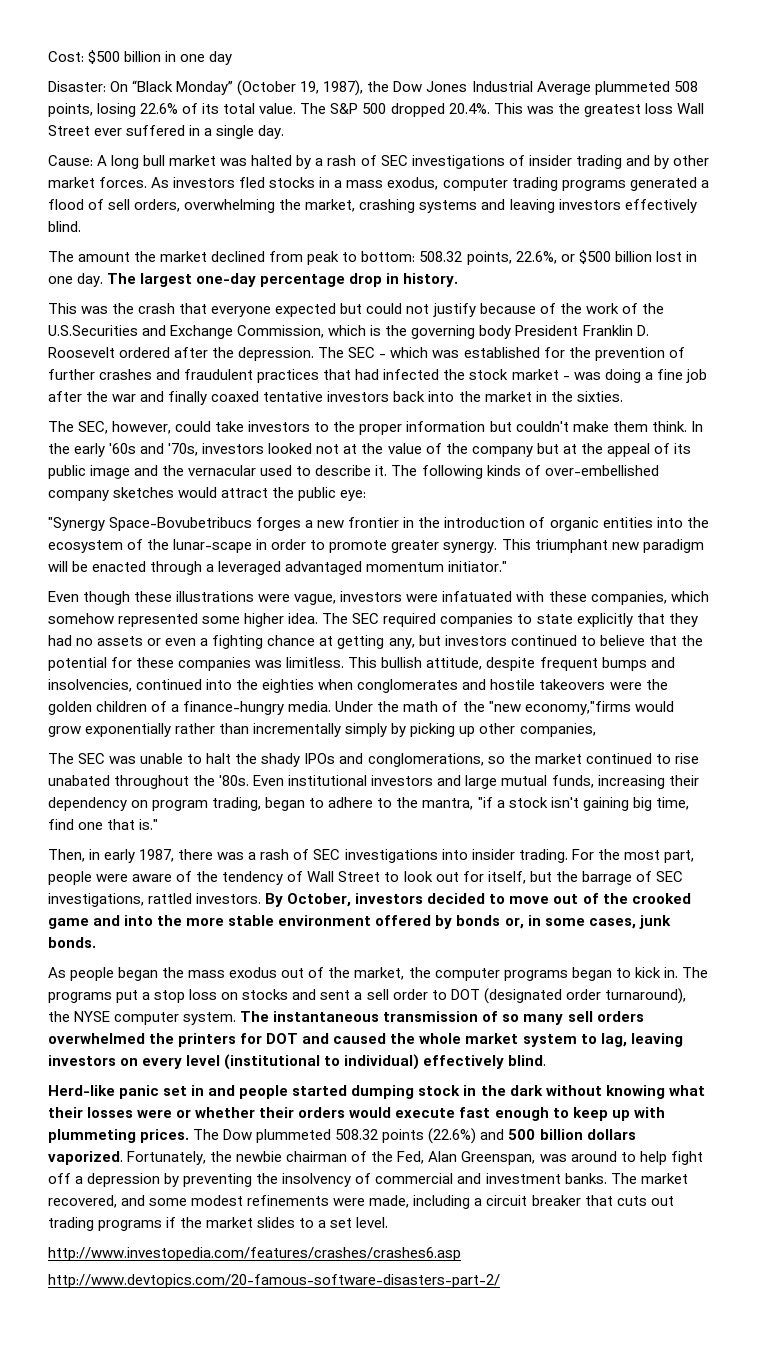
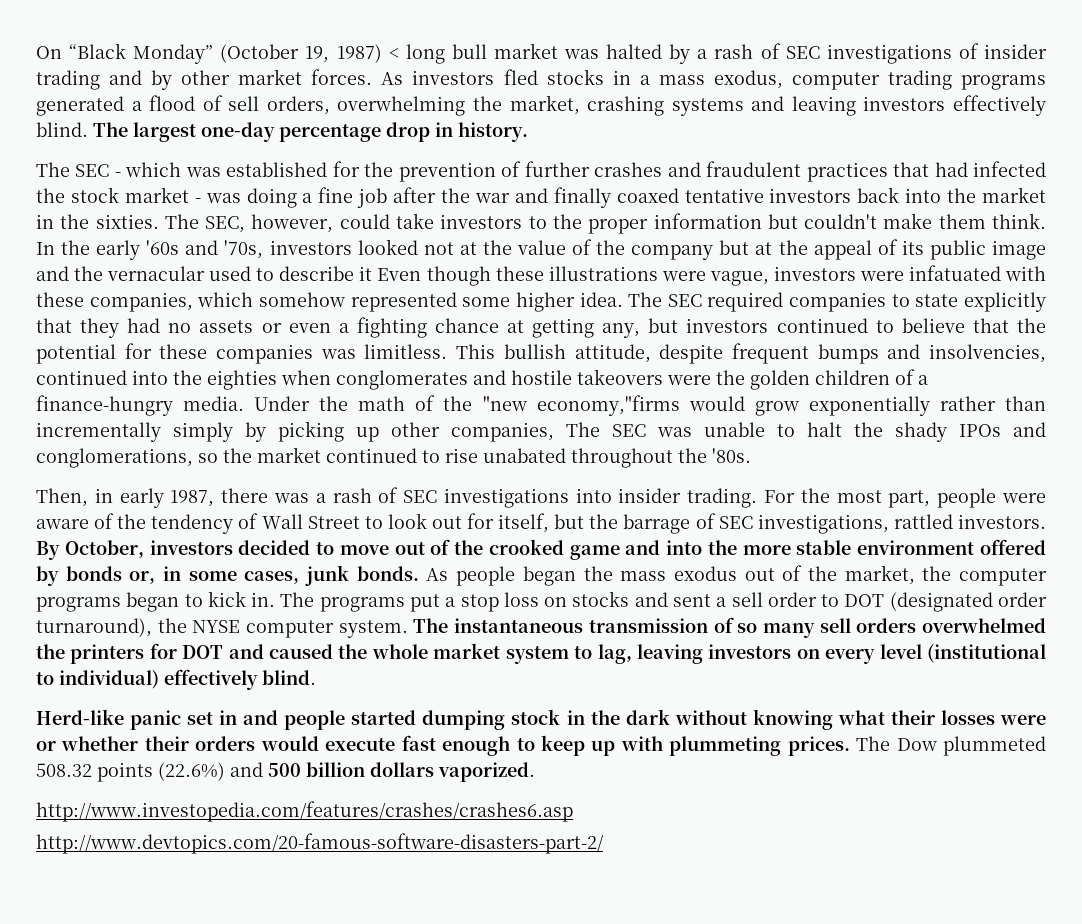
[48,50,233,65] [48,81,106,92] Cost: $500 billion in one day // Disaster: -> (36, 52) none
[323,80,698,96] [48,103,704,117] [48,125,285,139] [48,155,108,166] 1987), the Dow Jones Industrial Average plummeted 508 points, losing 22.6% of its total value. The S&P 500 dropped 20.4%. This was the greatest loss Wall Street ever suffered in a single day. // Cause: A -> [336,44,399,63] 1987) <
[48,250,697,265] [48,273,104,287] // The amount the market declined from peak to bottom: 508.32 points, 22.6%, or $500 billion lost in one day. -> (88, 129) none
[48,303,664,317] [48,325,649,339] [48,347,315,361] This was the crash that everyone expected but could not justify because of the work of the U.S.Securities and Exchange Commission, which is the governing body President Franklin D. Roosevelt ordered after the depression. -> (528, 132) none
(623, 396) // -> (159, 221) none
[375,465,659,479] [48,487,367,501] [48,517,709,531] [48,539,704,553] [48,561,508,575] it. The following kinds of over-embellished company sketches would attract the public eye: // "Synergy Space-Bovubetribucs forges a new frontier in the introduction of organic entities into the ecosystem of the lunar-scape in order to promote greater synergy. This triumphant new paradigm will be enacted through a leveraged advantaged momentum initiator." // -> [359,266,373,281] it
(596, 730) // -> (554, 432) none
[253,775,699,789] [48,797,689,811] [48,819,159,830] Even institutional investors and large mutual funds, increasing their dependency on program trading, began to adhere to the mantra, "if a stock isn't gaining big time, find one that is." -> (751, 455) none
(96, 942) // -> (419, 573) none
[127,1151,703,1165] [48,1173,688,1187] [48,1195,674,1209] [48,1217,389,1231] Fortunately, the newbie chairman of the Fed, Alan Greenspan, was around to help fight off a depression by preventing the insolvency of commercial and investment banks. The market recovered, and some modest refinements were made, including a circuit breaker that cuts out trading programs if the market slides to a set level. -> (535, 772) none

